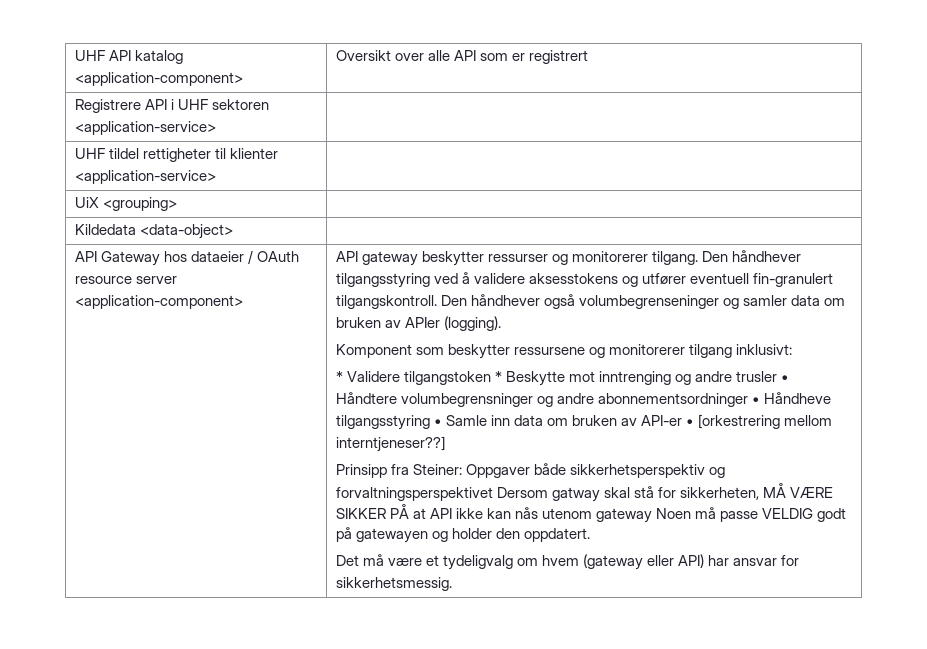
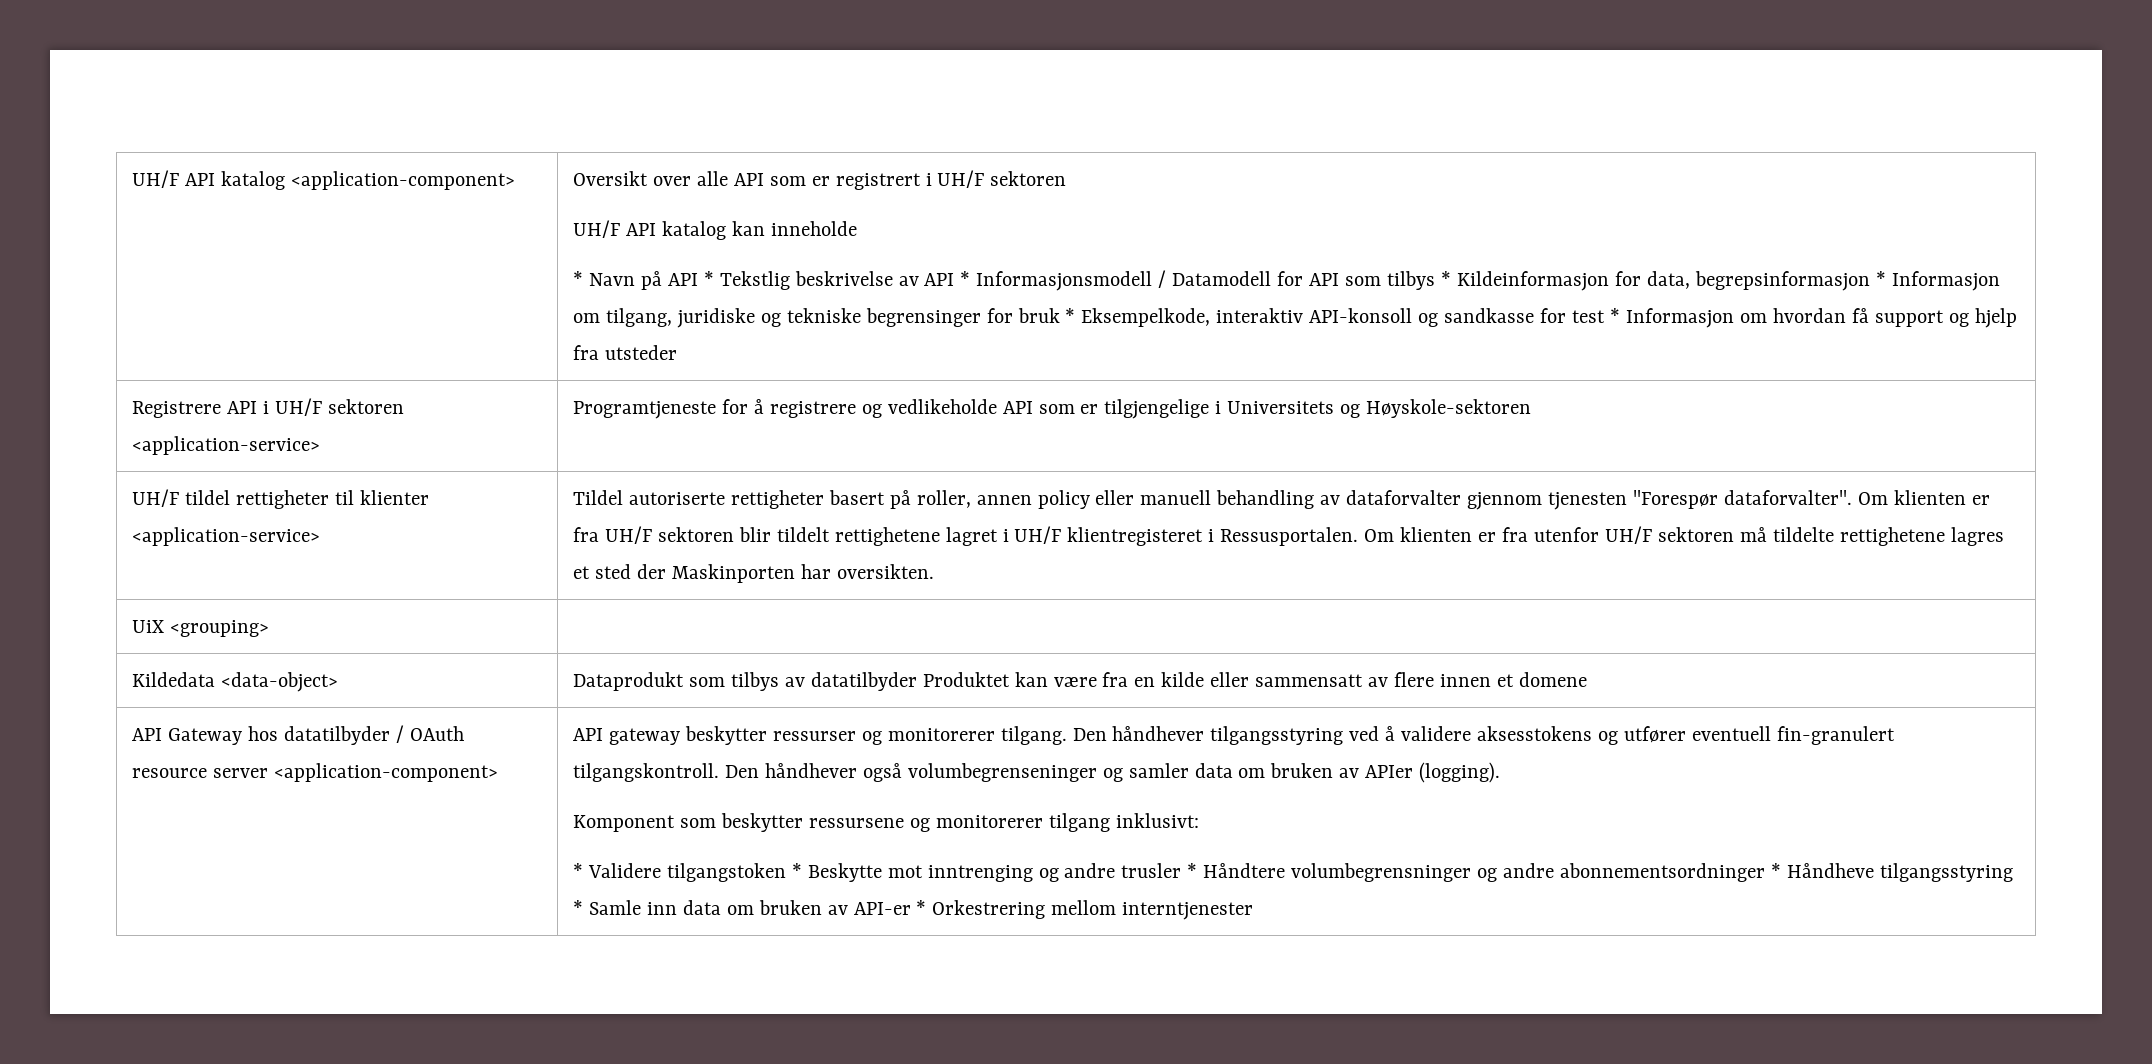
[74,50,105,61] UHF -> [131,170,179,188] UH/F
(589, 57) none -> [925,170,1067,188] [572,220,857,240] [572,270,2000,291] [572,308,2017,328] [572,345,677,360] i UH/F sektoren // UH/F API katalog kan inneholde // * Navn på API * Tekstlig beskrivelse av API * Informasjonsmodell / Datamodell for API som tilbys * Kildeinformasjon for data, begrepsinformasjon * Informasjon om tilgang, juridiske og tekniske begrensinger for bruk * Eksempelkode, interaktiv API-konsoll og sandkasse for test * Informasjon om hvordan få support og hjelp fra utsteder
[177,99,208,110] UHF -> [274,398,322,416] UH/F
[74,148,105,159] // UHF -> [572,399,1532,419] [131,489,179,507] Programtjeneste for å registrere og vedlikeholde API som er tilgjengelige i Universitets og Høyskole-sektoren // UH/F
[74,197,177,211] [74,224,233,239] // UiX <grouping> | // Kildedata <data-object> | -> [572,490,1990,510] [572,526,2004,546] [572,564,934,583] [131,620,269,637] [131,672,338,692] [572,672,1587,691] Tildel autoriserte rettigheter basert på roller, annen policy eller manuell behandling av dataforvalter gjennom tjenesten "Forespør dataforvalter". Om klienten er fra UH/F sektoren blir tildelt rettighetene lagret i UH/F klientregisteret i Ressusportalen. Om klienten er fra utenfor UH/F sektoren må tildelte rettighetene lagres et sted der Maskinporten har oversikten. // UiX <grouping> | // Kildedata <data-object> | Dataprodukt som tilbys av datatilbyder Produktet kan være fra en kilde eller sammensatt av flere innen et domene
[190,251,244,262] dataeier -> [283,726,390,745] datatilbyder
[781,375,790,382] • -> [1187,863,1198,878] *
[752,397,761,404] • -> [1770,863,1781,878] *
[433,419,442,426] • -> [572,900,583,915] *
[686,414,833,429] [335,436,445,452] [335,463,726,478] [335,483,834,502] [335,504,847,523] [335,527,591,543] [335,554,800,570] [335,577,452,591] • [orkestrering mellom interntjeneser??] // Prinsipp fra Steiner: Oppgaver både sikkerhetsperspektiv og forvaltningsperspektivet Dersom gatway skal stå for sikkerheten, MÅ VÆRE SIKKER PÅ at API ikke kan nås utenom gateway Noen må passe VELDIG godt på gatewayen og holder den oppdatert. // Det må være et tydeligvalg om hvem (gateway eller API) har ansvar for sikkerhetsmessig. -> [916,900,1254,920] * Orkestrering mellom interntjenester

